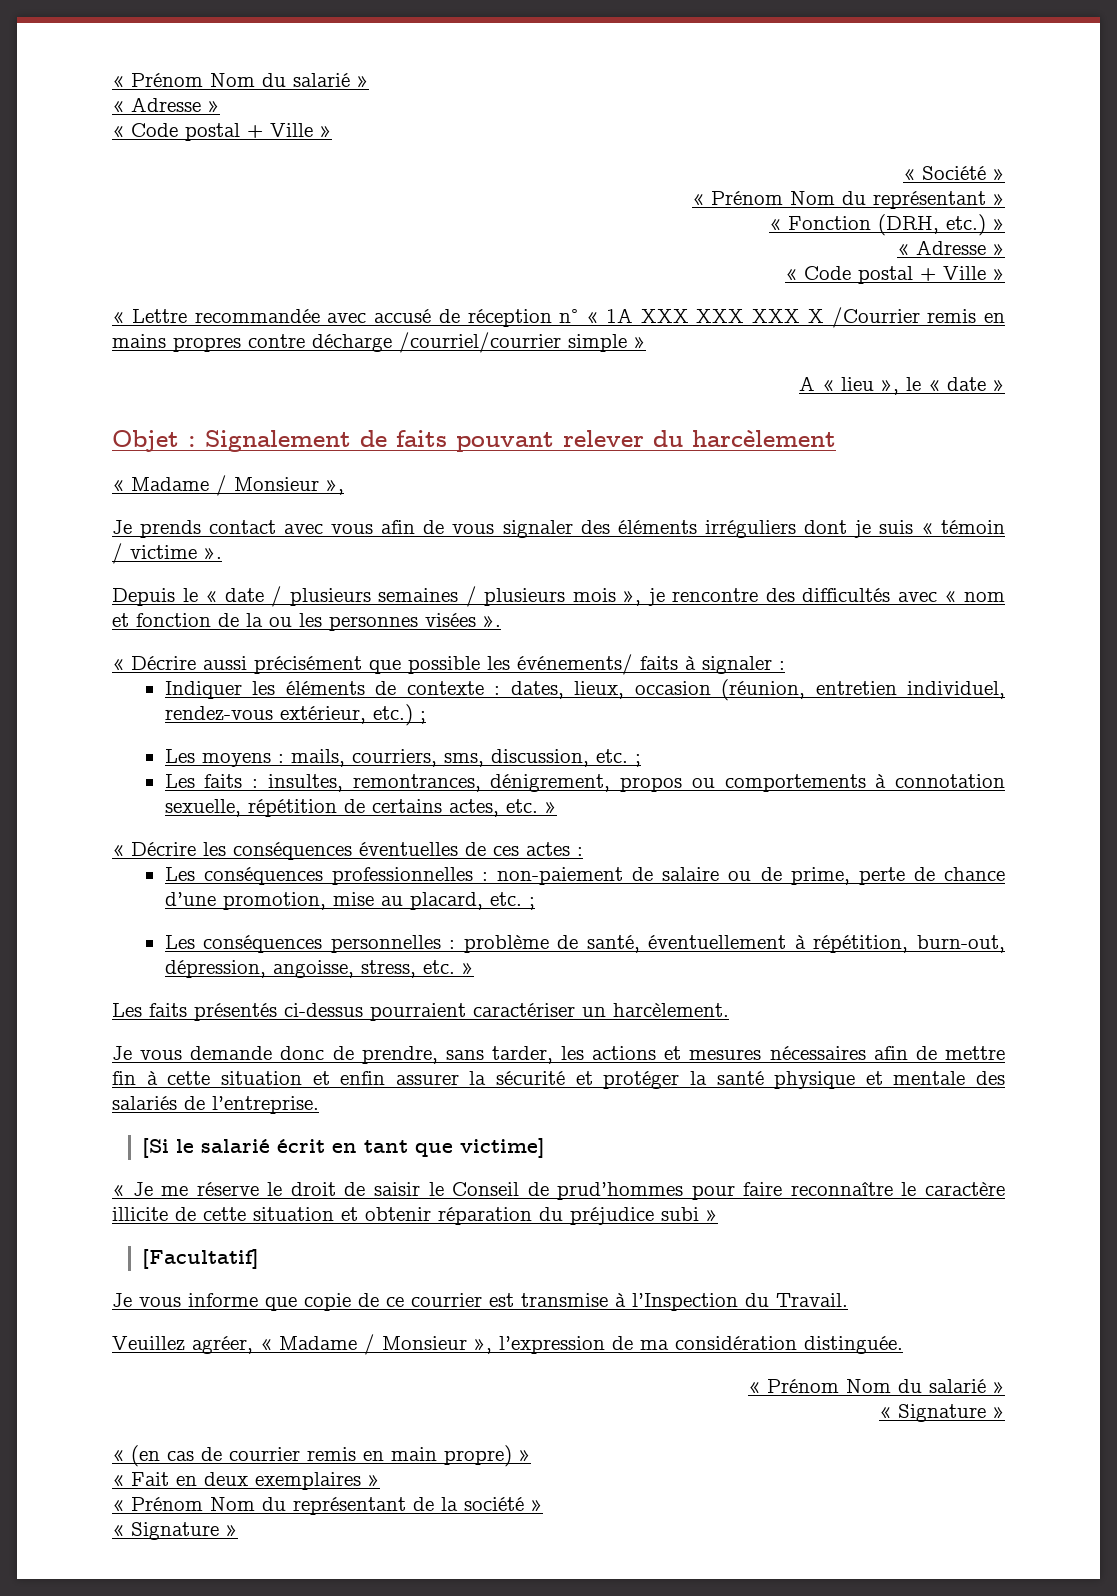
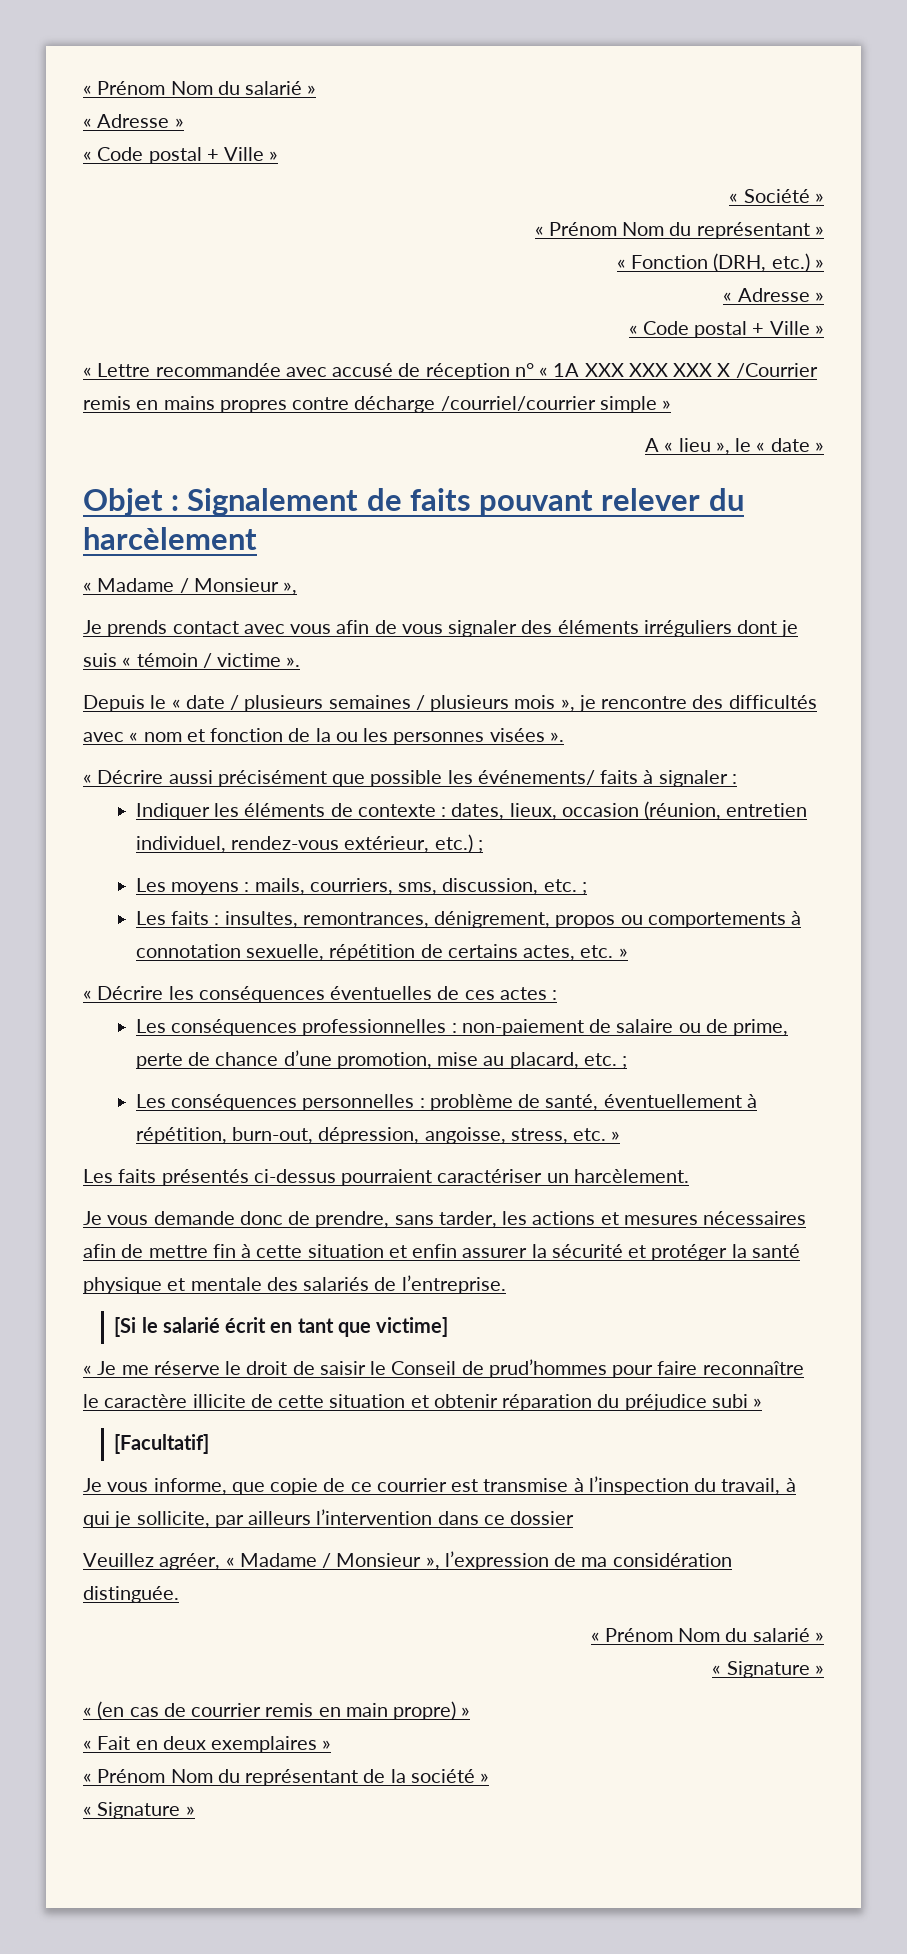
[188,1293,258,1307] informe -> [153,1478,227,1495] informe,
[632,1293,848,1311] l’Inspection du Travail. -> [588,1476,796,1495] [83,1509,575,1528] l’inspection du travail, à qui je sollicite, par ailleurs l’intervention dans ce dossier

